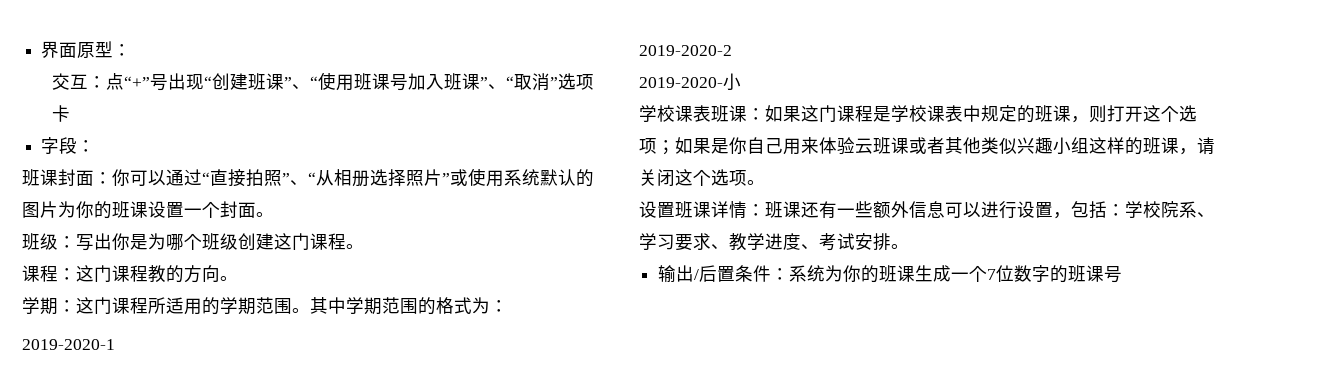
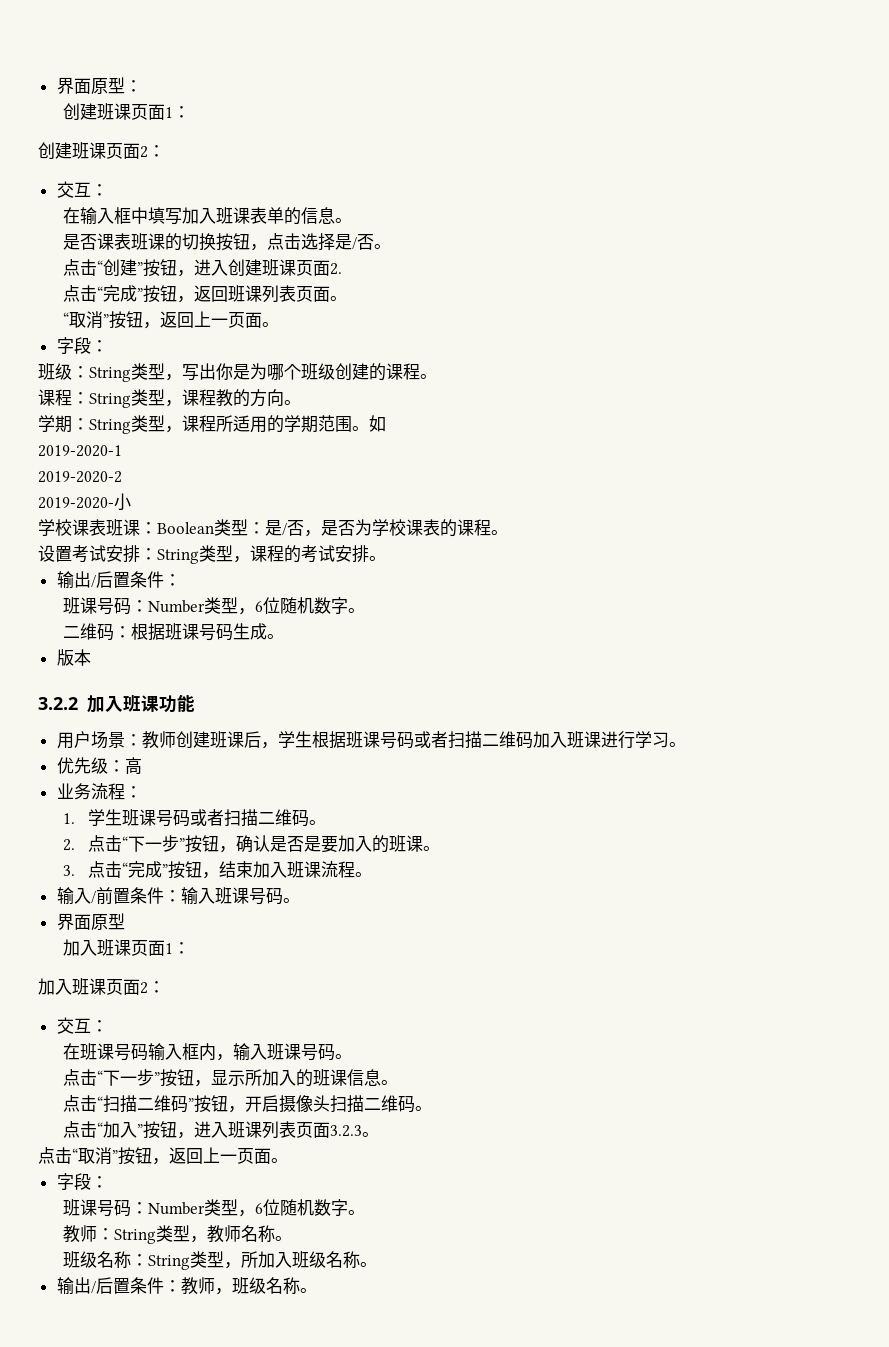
[51,72,594,91] [51,105,70,122] [41,137,96,154] [22,168,594,187] [22,201,274,219] 交互：点“+”号出现“创建班课”、“使用班课号加入班课”、“取消”选项卡 // 字段： // 班课封面：你可以通过“直接拍照”、“从相册选择照片”或使用系统默认的图片为你的班课设置一个封面。 -> [62,103,190,121] [38,142,165,160] [56,181,108,198] [62,207,352,225] [62,233,391,251] [62,259,342,277] [62,285,347,303] [62,311,279,329] [56,337,108,354] 创建班课页面1： // 创建班课页面2： // 交互： // 在输入框中填写加入班课表单的信息。 // 是否课表班课的切换按钮，点击选择是/否。 // 点击“创建”按钮，进入创建班课页面2. // 点击“完成”按钮，返回班课列表页面。 // “取消”按钮，返回上一页面。 // 字段：
(76, 242) none -> [89,363,182,382] String类型，
[274,233,310,250] 这门 -> [369,363,386,381] 的
[76,265,112,282] 这门 -> [89,389,182,408] String类型，
[76,297,112,314] 这门 -> [89,415,182,434] String类型，
[310,297,508,315] 其中学期范围的格式为： -> [369,415,386,432] 如
[765,105,1197,123] [639,137,1215,155] [639,169,765,187] [639,201,1215,219] [639,233,819,251] 如果这门课程是学校课表中规定的班课，则打开这个选项；如果是你自己用来体验云班课或者其他类似兴趣小组这样的班课，请关闭这个选项。 // 设置班课详情：班课还有一些额外信息可以进行设置，包括：学校院系、学习要求、教学进度、 -> [157,519,508,537] [38,545,301,564] Boolean类型：是/否，是否为学校课表的课程。 // 设置考试安排：String类型，课程的
[789,265,1123,283] 系统为你的班课生成一个7位数字的班课号 -> [62,597,365,615] [62,623,284,641] [56,649,91,666] [38,694,195,713] [56,731,686,749] [56,757,142,775] [56,783,142,800] [62,809,326,827] [62,835,440,853] [62,861,372,879] [56,887,300,905] [56,913,125,930] [62,939,190,956] [38,978,165,995] [56,1017,108,1034] [62,1043,352,1061] [62,1069,398,1087] [62,1095,432,1113] [62,1121,379,1139] [38,1147,288,1165] [56,1173,108,1190] [62,1199,365,1217] [62,1225,292,1244] [62,1251,377,1270] [56,1277,317,1295] // 班课号码：Number类型，6位随机数字。 // 二维码：根据班课号码生成。 // 版本 // 3.2.2加入班课功能 // 用户场景：教师创建班课后，学生根据班课号码或者扫描二维码加入班课进行学习。 // 优先级：高 // 业务流程： // 1.学生班课号码或者扫描二维码。 // 2.点击“下一步”按钮，确认是否是要加入的班课。 // 3.点击“完成”按钮，结束加入班课流程。 // 输入/前置条件：输入班课号码。 // 界面原型 // 加入班课页面1： // 加入班课页面2： // 交互： // 在班课号码输入框内，输入班课号码。 // 点击“下一步”按钮，显示所加入的班课信息。 // 点击“扫描二维码”按钮，开启摄像头扫描二维码。 // 点击“加入”按钮，进入班课列表页面3.2.3。 // 点击“取消”按钮，返回上一页面。 // 字段： // 班课号码：Number类型，6位随机数字。 // 教师：String类型，教师名称。 // 班级名称：String类型，所加入班级名称。 // 输出/后置条件：教师，班级名称。

